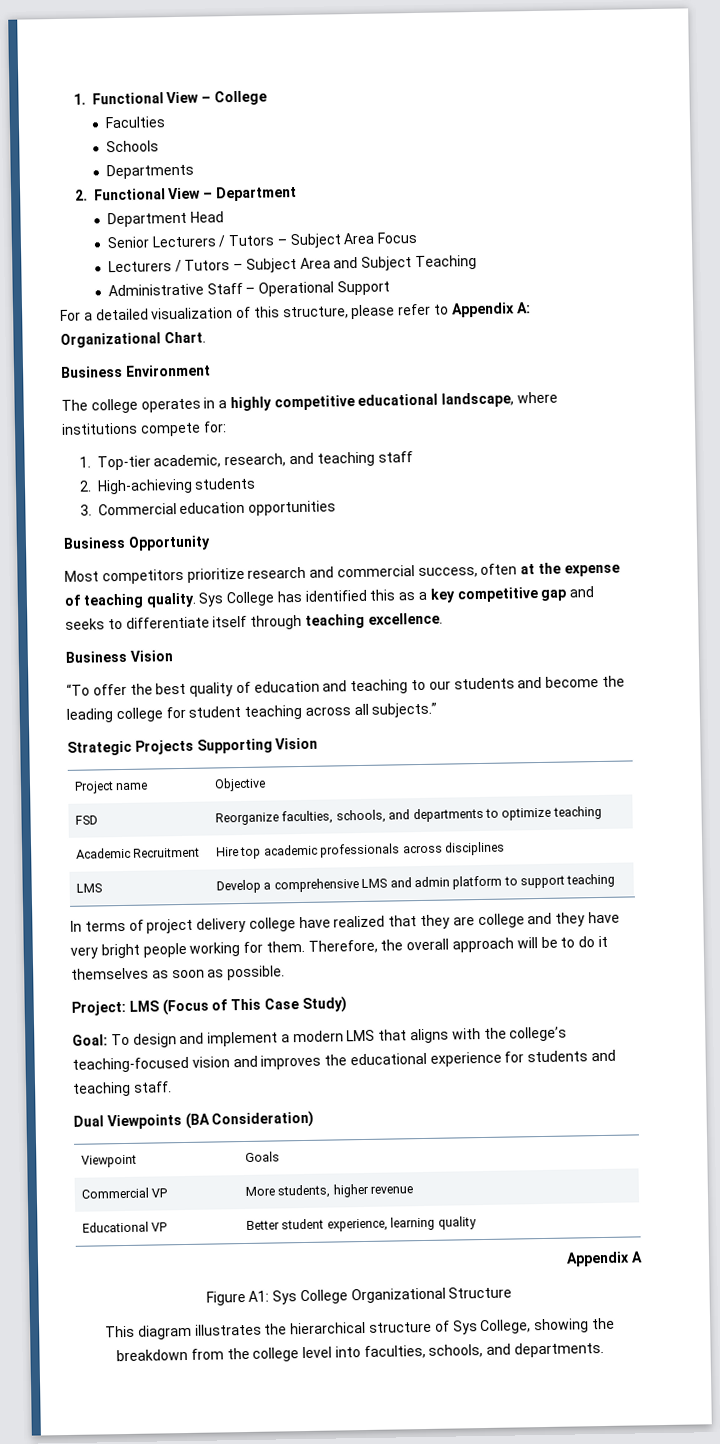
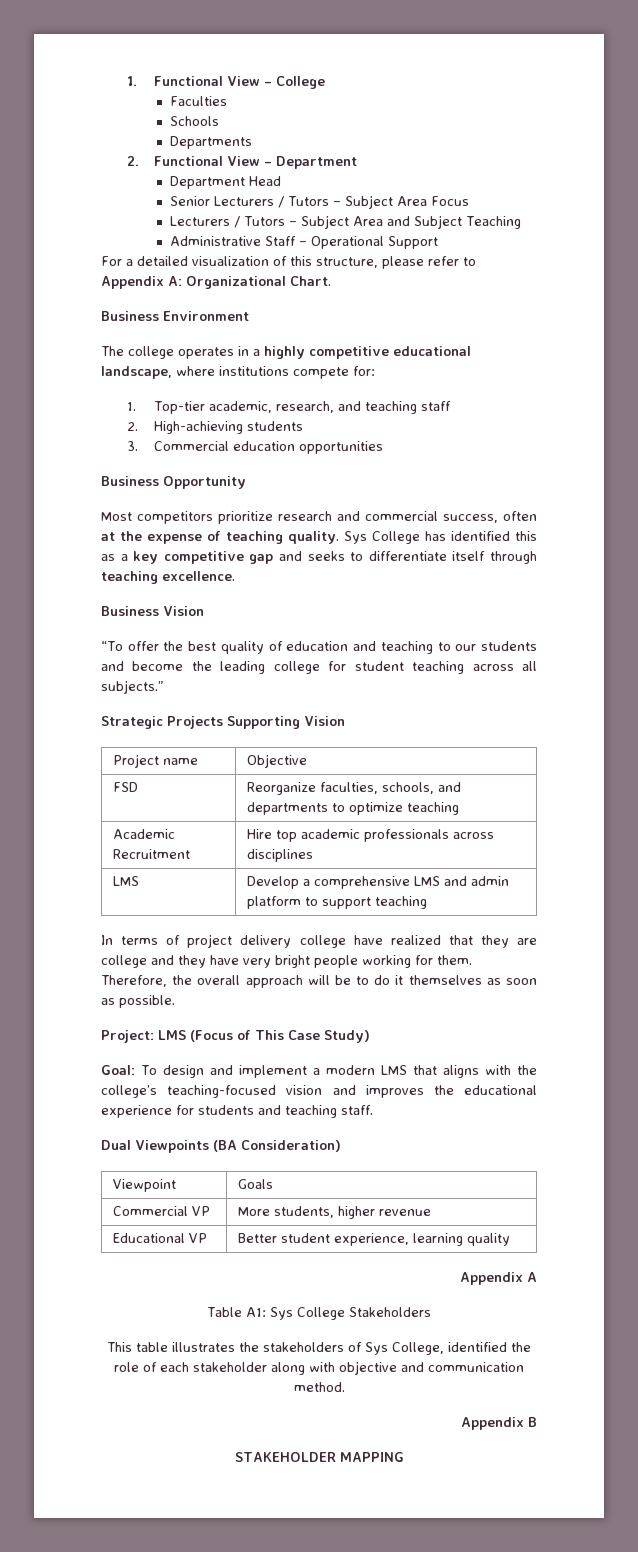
[205,1290,246,1306] Figure -> [207,1307,243,1317] Table
[350,1286,513,1304] [105,1324,192,1340] Organizational Structure // This diagram -> [348,1307,431,1317] [107,1342,168,1352] Stakeholders // This table
[290,1321,432,1335] hierarchical structure -> [263,1342,344,1352] stakeholders
[534,1317,615,1334] [115,1341,605,1362] showing the breakdown from the college level into faculties, schools, and departments. -> [448,1342,531,1352] [114,1361,524,1375] [293,1382,345,1392] [461,1417,537,1430] [234,1452,404,1462] identified the role of each stakeholder along with objective and communication method. // Appendix B // STAKEHOLDER MAPPING

